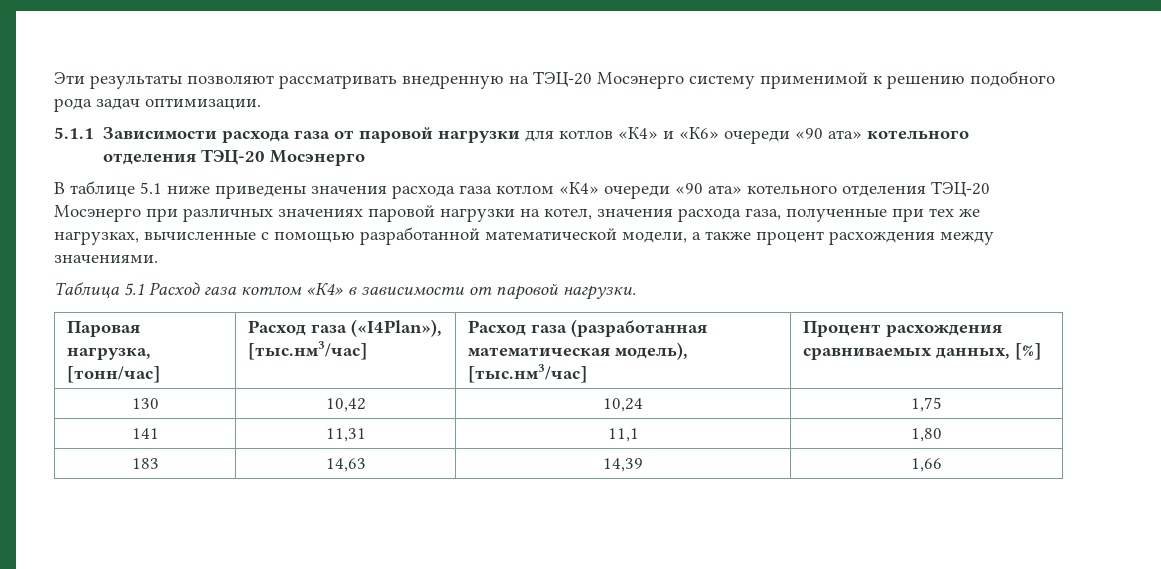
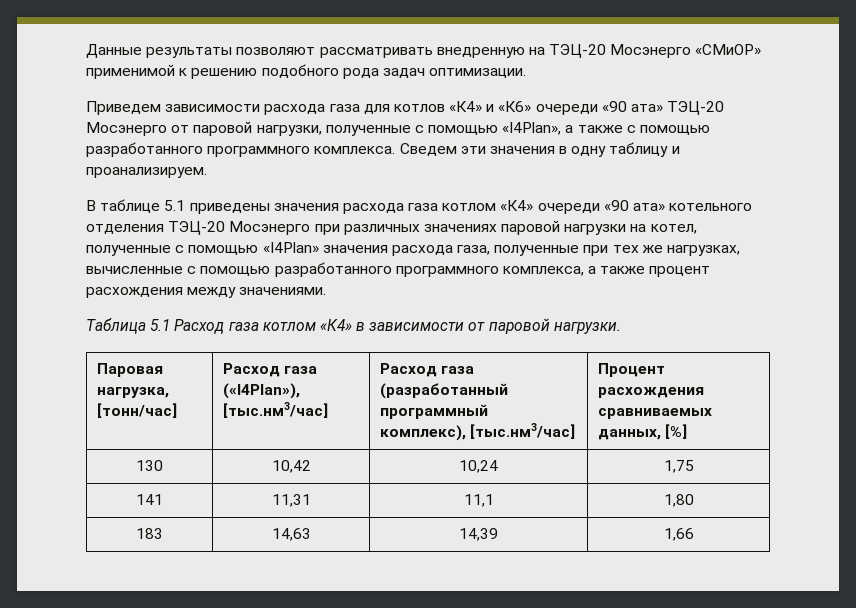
[54,72,85,84] Эти -> [86,44,142,58] Данные
[689,75,755,89] систему -> [695,44,762,55] «СМиОР»
[54,127,521,143] 5.1.1 Зависимости расхода газа от паровой нагрузки -> [86,101,360,115] Приведем зависимости расхода газа
[867,130,970,139] [103,149,366,166] котельного отделения ТЭЦ-20 Мосэнерго -> [667,101,725,115] [86,121,711,136] [86,142,680,157] [86,167,207,178] ТЭЦ-20 Мосэнерго от паровой нагрузки, полученные с помощью «I4Plan», а также с помощью разработанного программного комплекса. Сведем эти значения в одну таблицу и проанализируем.
[167,186,210,194] ниже -> (186, 205) none
(592, 214) none -> [86,242,319,256] полученные с помощью «I4Plan»
[360,227,687,245] разработанной математической модели, -> [274,262,584,277] разработанного программного комплекса,
[570,319,708,337] [467,342,688,360] (разработанная математическая модель), -> [379,383,508,399] [379,404,488,419] [379,425,466,441] (разработанный программный комплекс),

